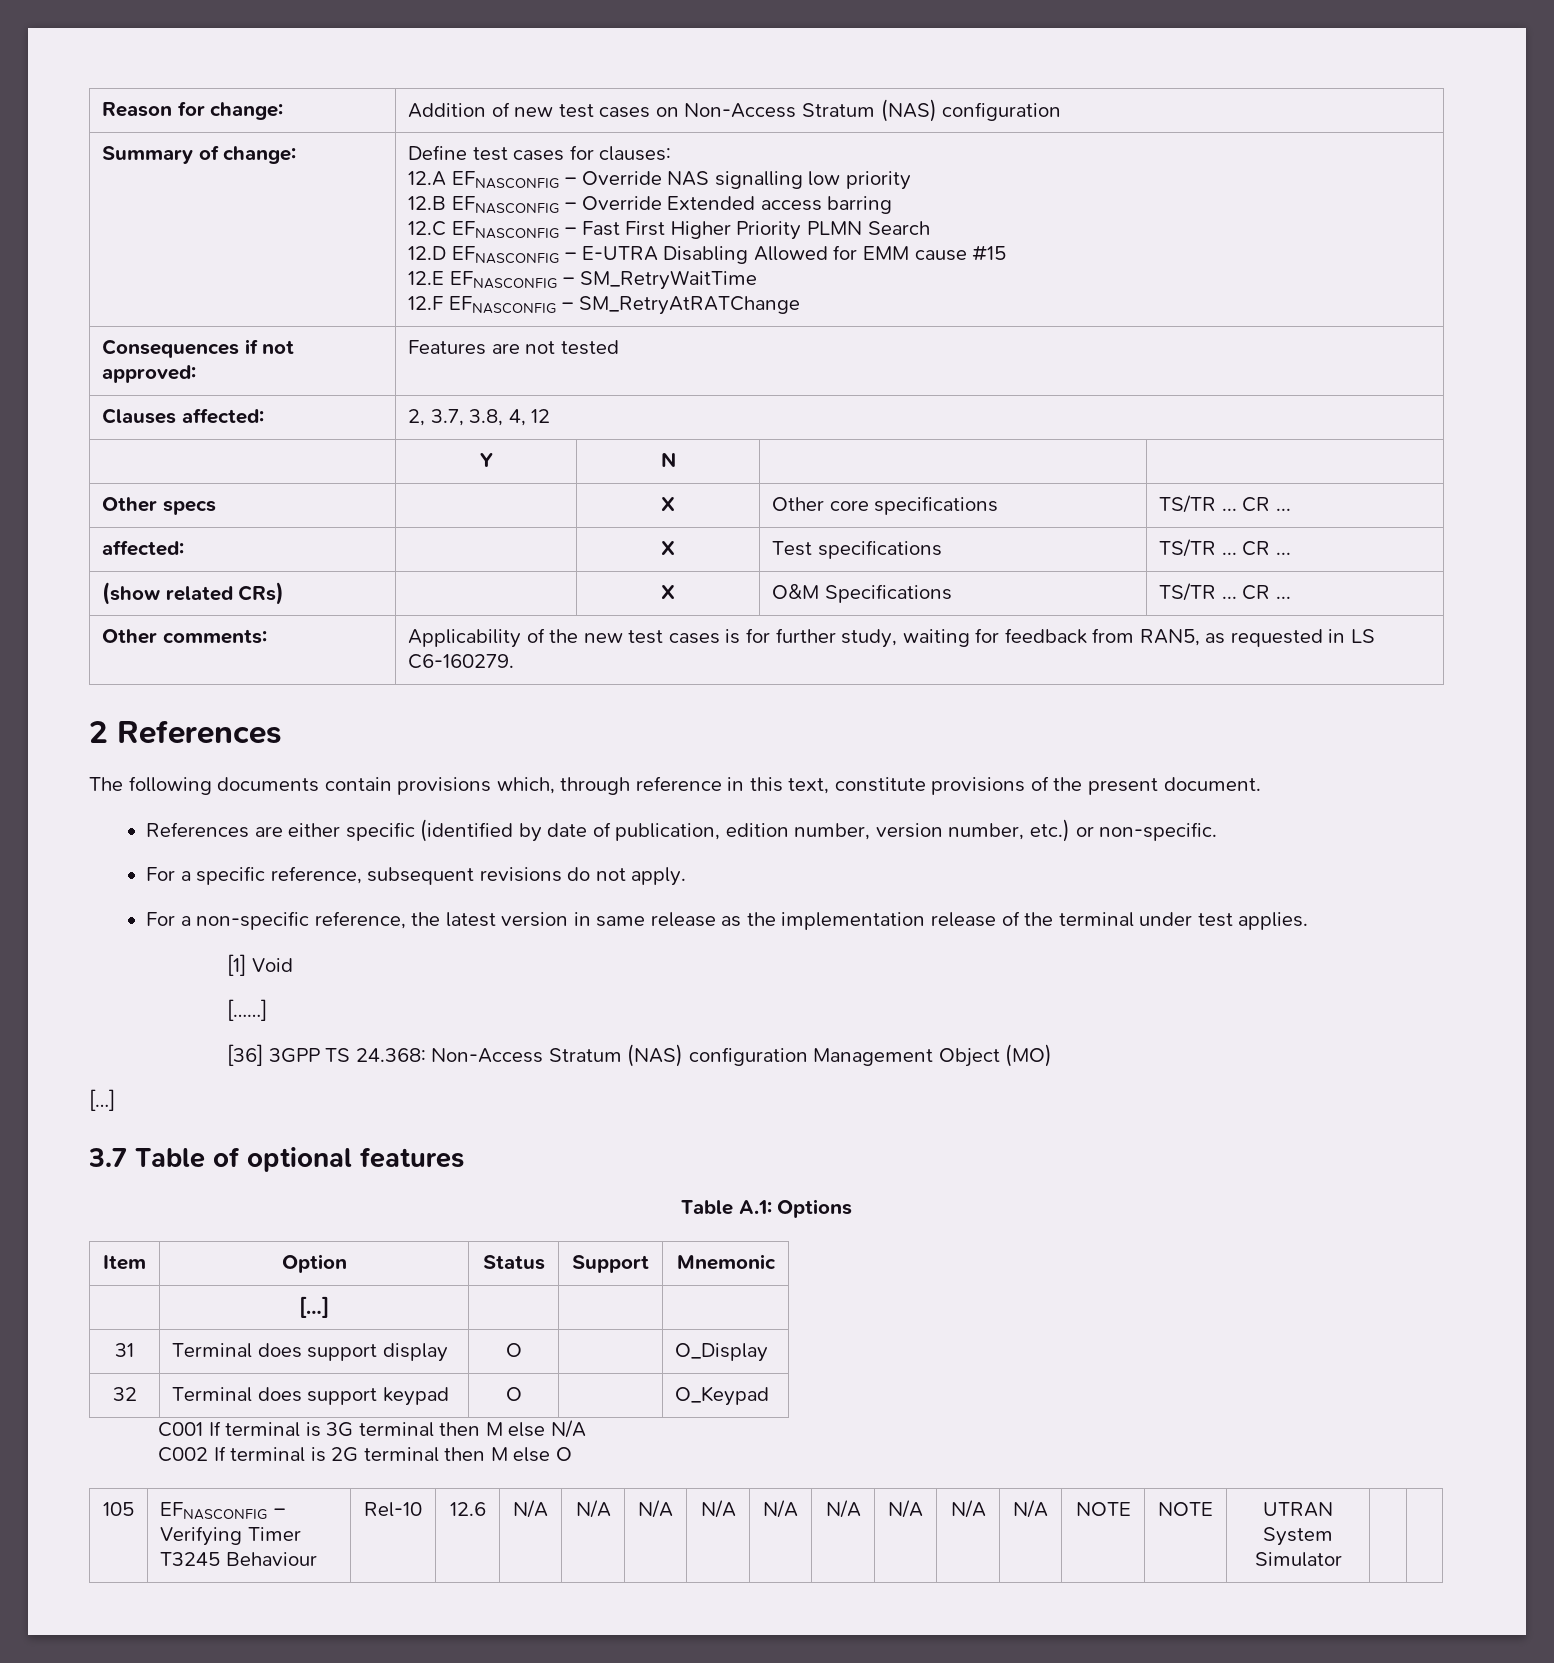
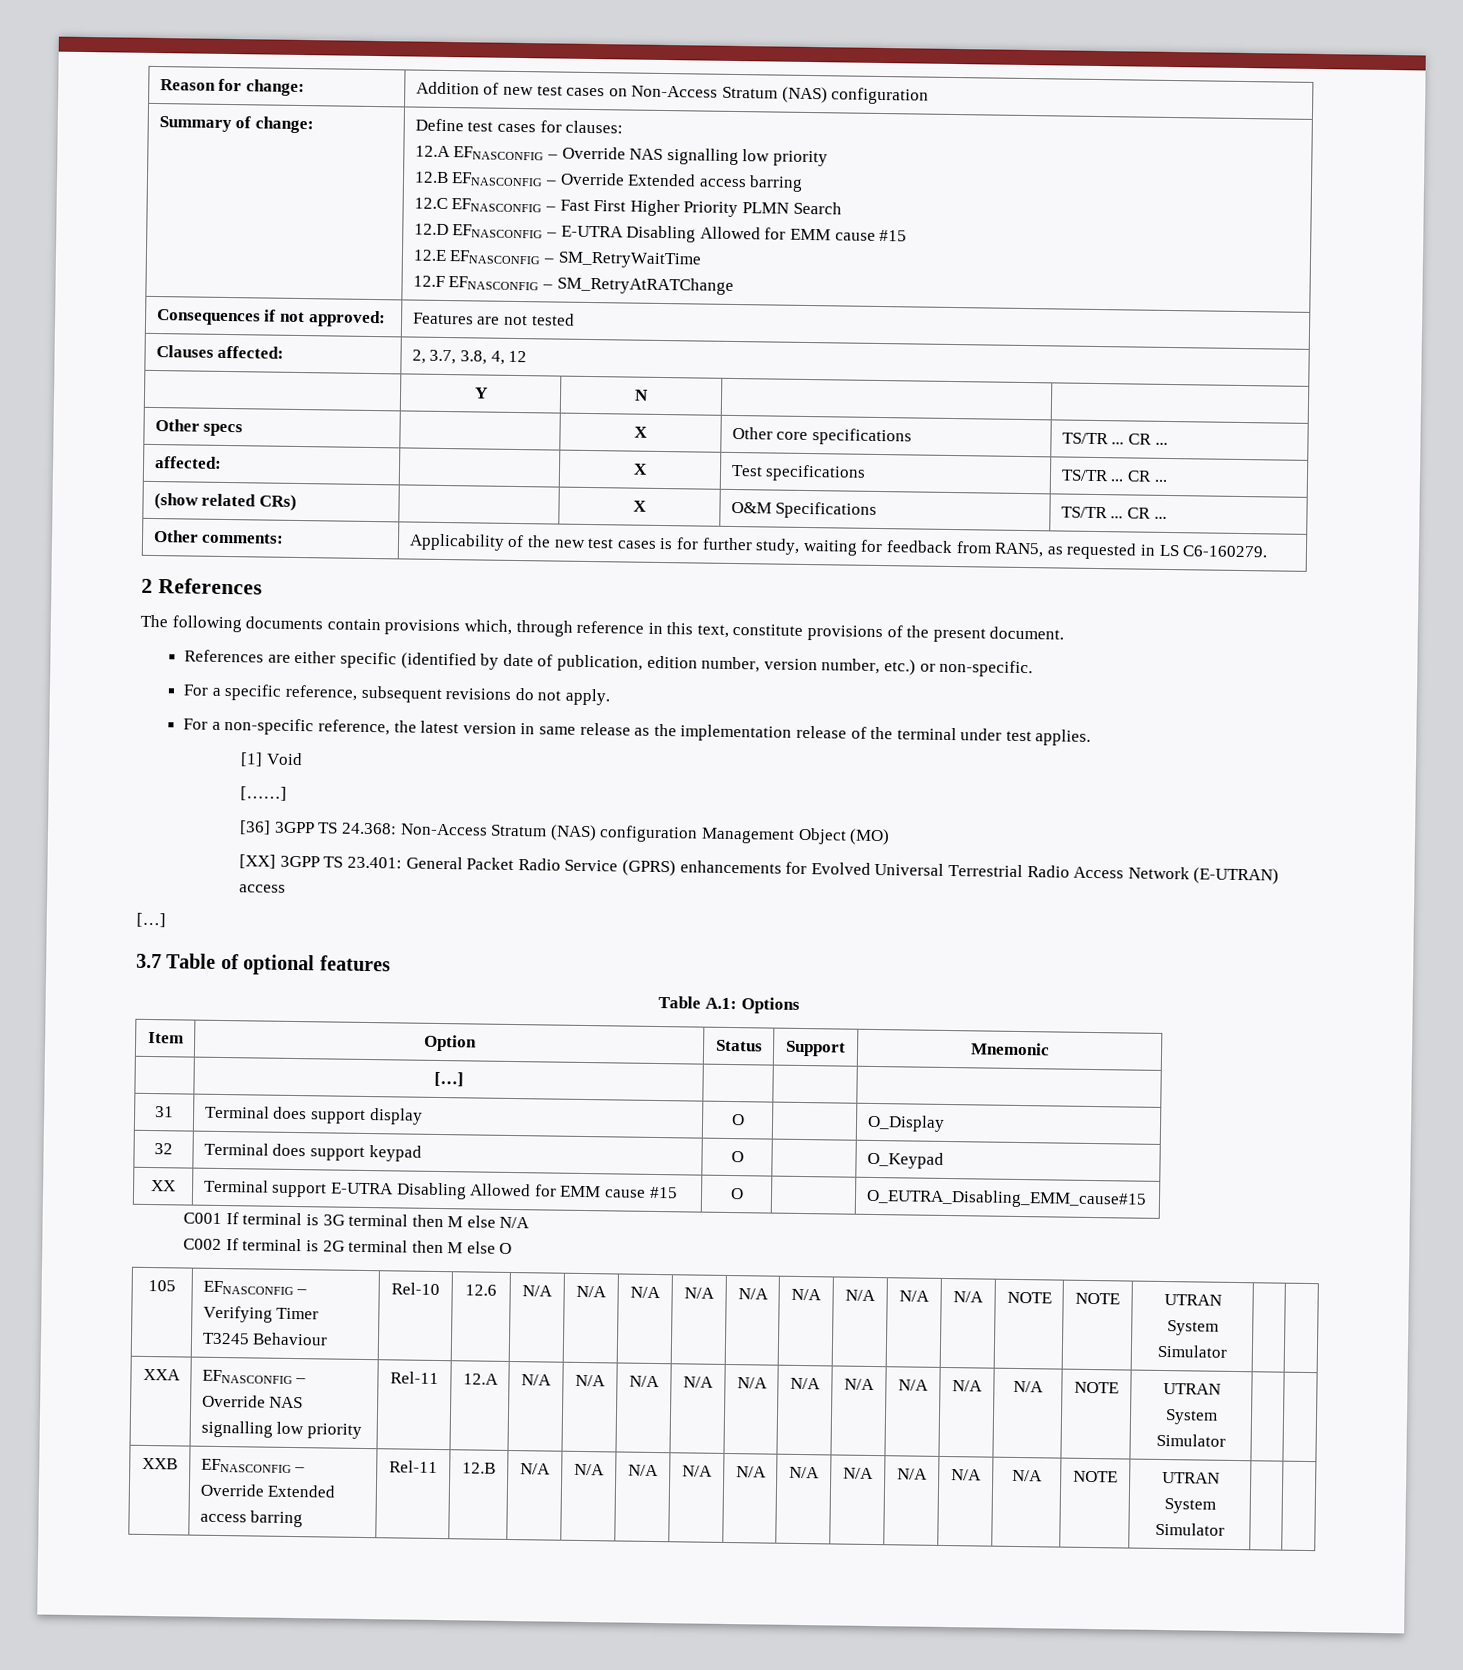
(1053, 1055) none -> [239,854,1280,885] [239,884,287,893] // [XX] 3GPP TS 23.401: General Packet Radio Service (GPRS) enhancements for Evolved Universal Terrestrial Radio Access Network (E-UTRAN) access
(770, 1396) none -> [151,1180,176,1192] [203,1179,678,1200] [729,1188,744,1200] [865,1188,1147,1209] // XX | Terminal support E-UTRA Disabling Allowed for EMM cause #15 | O | | O_EUTRA_Disabling_EMM_cause#15
(1342, 1559) none -> [142,1368,181,1381] [201,1369,307,1384] [201,1394,304,1409] [200,1420,363,1439] [390,1371,439,1385] [462,1373,499,1385] [521,1374,552,1386] [575,1374,606,1387] [629,1375,660,1388] [683,1376,714,1388] [736,1377,768,1389] [790,1377,821,1390] [844,1378,875,1391] [898,1379,929,1391] [952,1380,983,1392] [1013,1380,1044,1393] [1074,1381,1119,1394] [1162,1382,1221,1395] [1164,1409,1218,1425] [1155,1433,1226,1447] [142,1457,178,1470] [200,1458,306,1473] [199,1483,336,1498] [199,1510,304,1528] [389,1460,438,1474] [462,1462,496,1474] [520,1463,551,1475] [574,1463,605,1476] [628,1464,659,1477] [682,1465,713,1477] [735,1466,767,1478] [789,1466,820,1479] [843,1467,874,1480] [897,1468,928,1480] [951,1469,982,1481] [1012,1469,1043,1482] [1073,1470,1118,1483] [1161,1471,1220,1484] [1163,1498,1216,1514] [1154,1522,1225,1536] // XXA | EFNASCONFIG – Override NAS signalling low priority | Rel-11 | 12.A | N/A | N/A | N/A | N/A | N/A | N/A | N/A | N/A | N/A | N/A | NOTE | UTRAN System Simulator | | // XXB | EFNASCONFIG – Override Extended access barring | Rel-11 | 12.B | N/A | N/A | N/A | N/A | N/A | N/A | N/A | N/A | N/A | N/A | NOTE | UTRAN System Simulator | |

